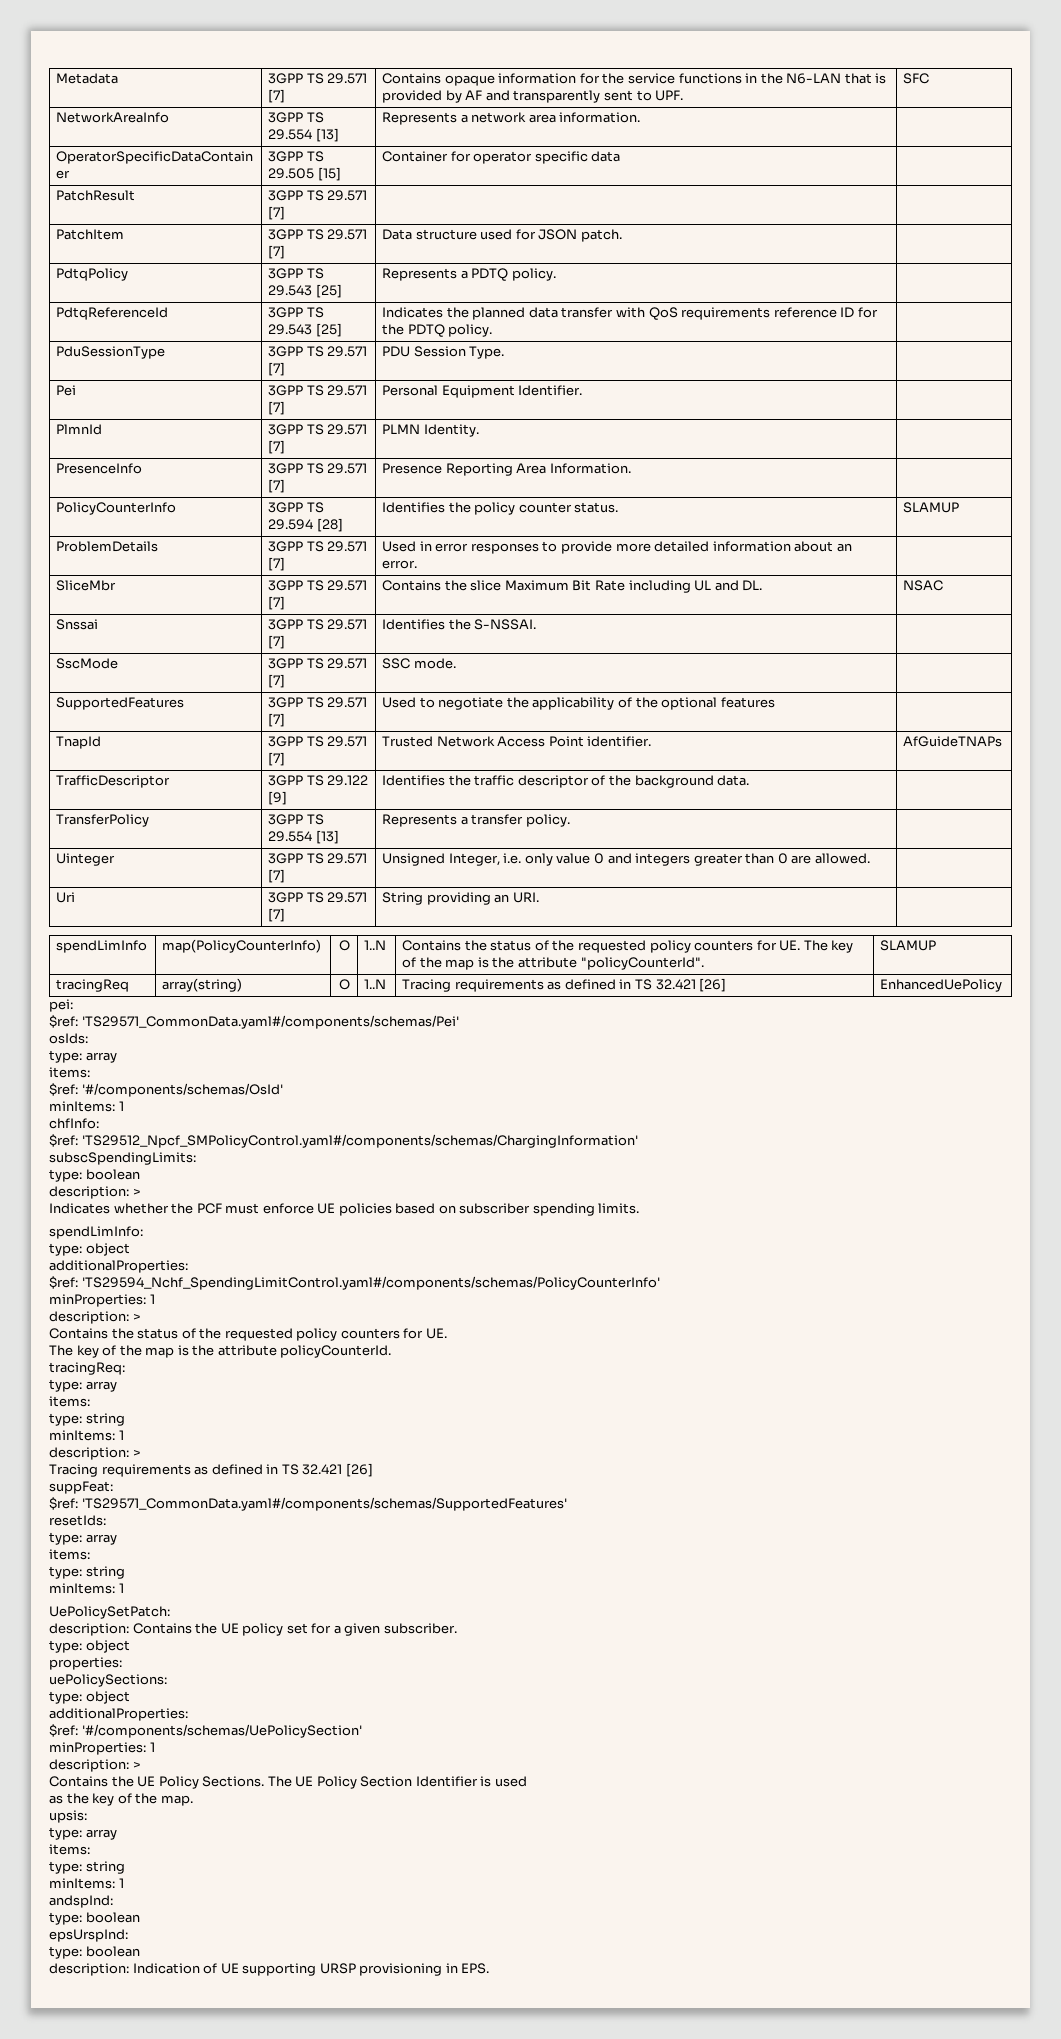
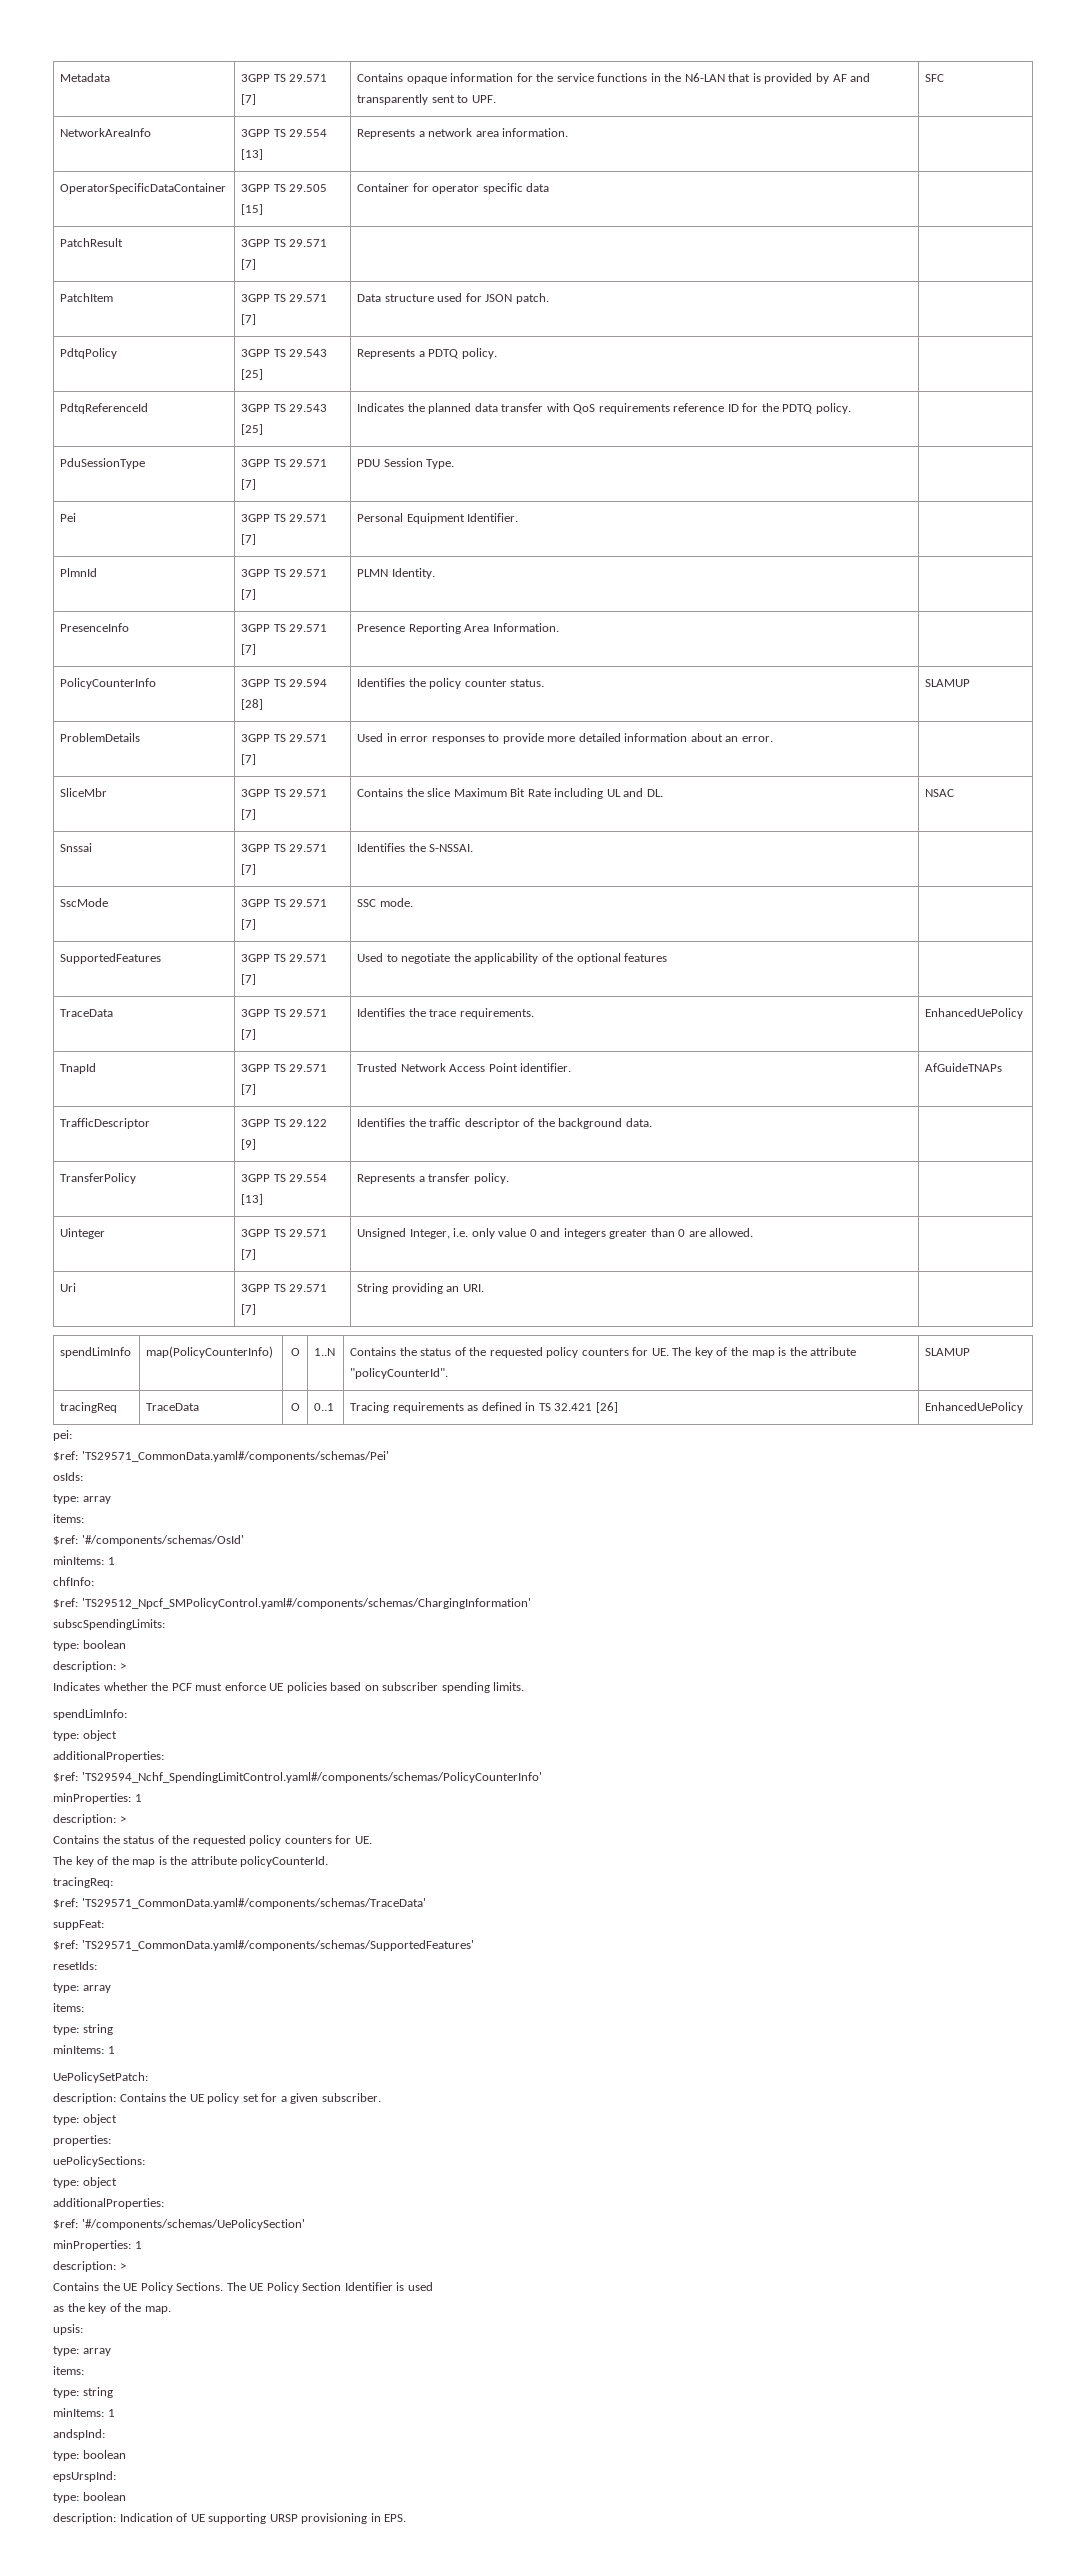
(775, 702) none -> [60,1009,114,1017] [241,1009,328,1017] [241,1029,257,1040] [357,1008,534,1019] [925,1008,1024,1019] // TraceData | 3GPP TS 29.571 [7] | Identifies the trace requirements. | EnhancedUePolicy
[162,978,243,992] [338,979,350,990] [364,979,387,989] array(string) | O | 1..N -> [146,1403,200,1411] [290,1403,300,1411] [314,1403,335,1411] TraceData | O | 0..1
[49,1379,117,1392] [49,1396,90,1407] [49,1413,125,1426] [49,1430,124,1441] [49,1447,141,1460] [49,1463,373,1477] type: array // items: // type: string // minItems: 1 // description: > // Tracing requirements as defined in TS 32.421 [26] -> [53,1898,426,1909] $ref: 'TS29571_CommonData.yaml#/components/schemas/TraceData'

